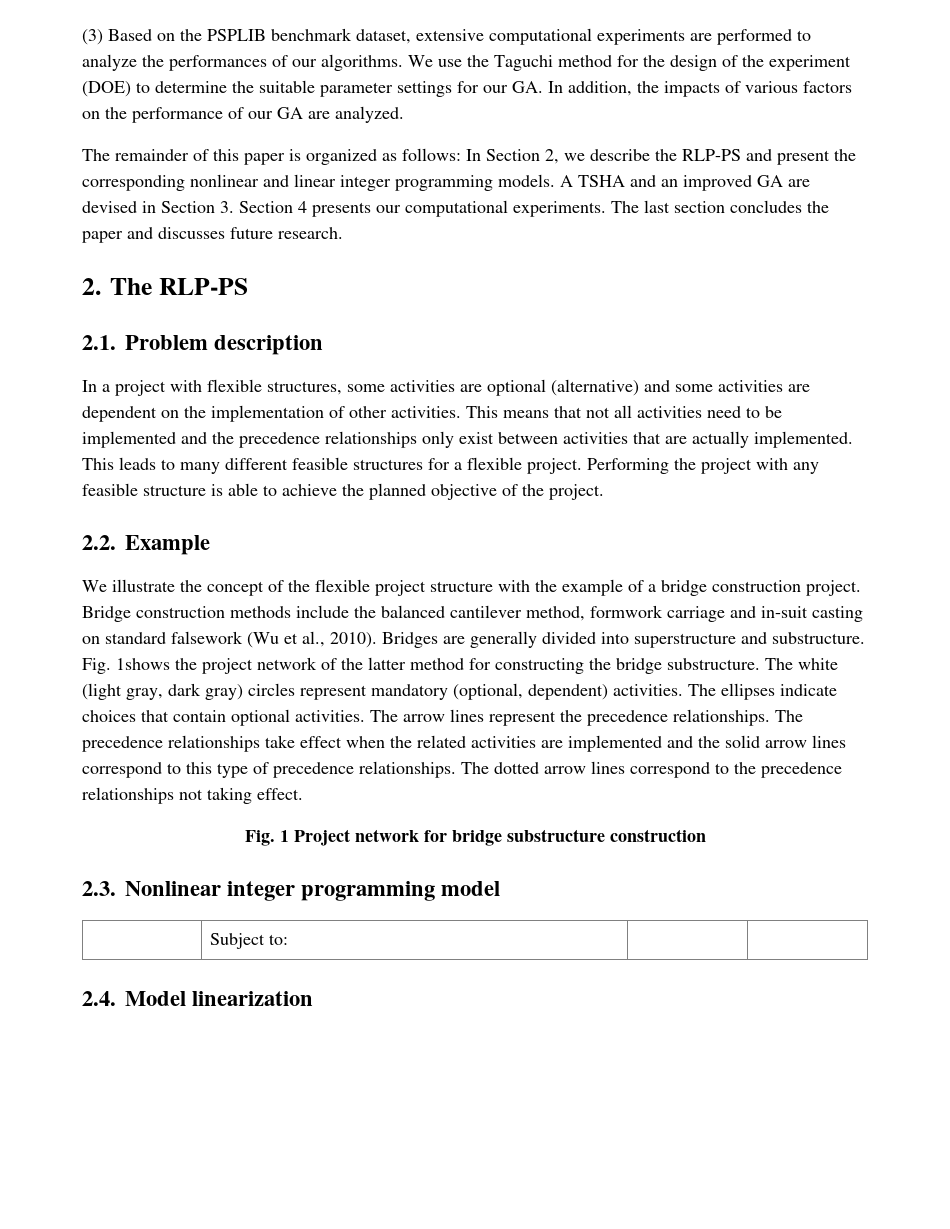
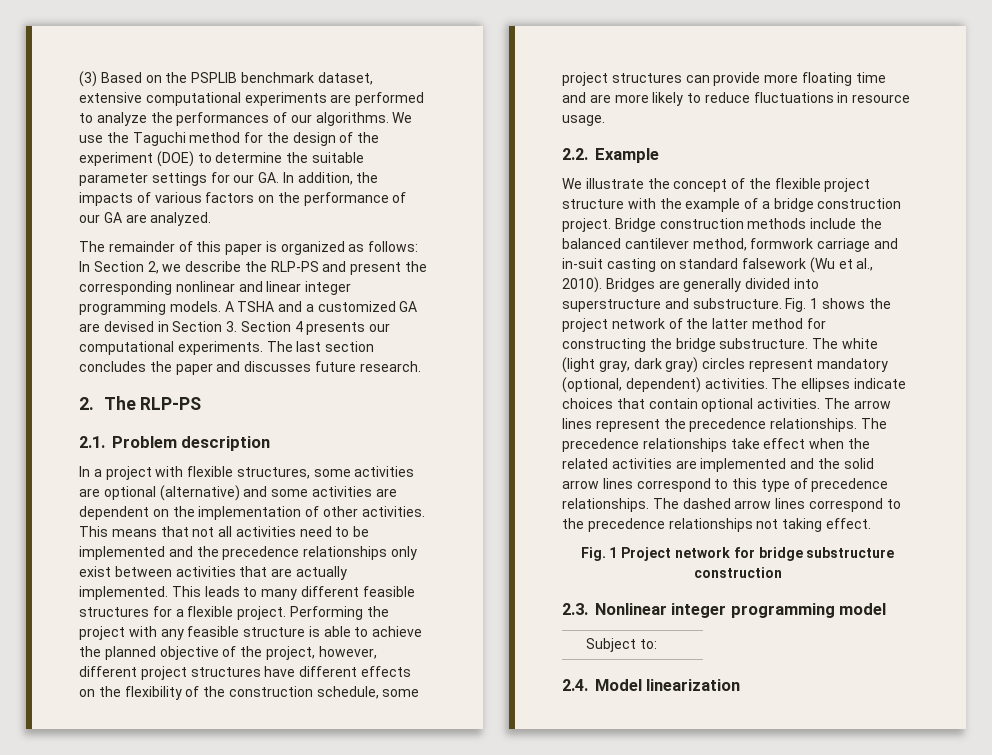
[661,175,752,191] an improved -> [305,301,396,312] a customized
[549,484,604,500] project. -> [265,646,377,660] [79,666,411,680] [79,686,420,700] [562,72,886,86] [562,92,911,106] [562,115,605,126] project, however, different project structures have different effects on the flexibility of the construction schedule, some project structures can provide more floating time and are more likely to reduce fluctuations in resource usage.
[116,658,170,670] 1shows -> [810,298,865,309] 1 shows
[494,762,539,774] dotted -> [682,498,731,509] dashed

